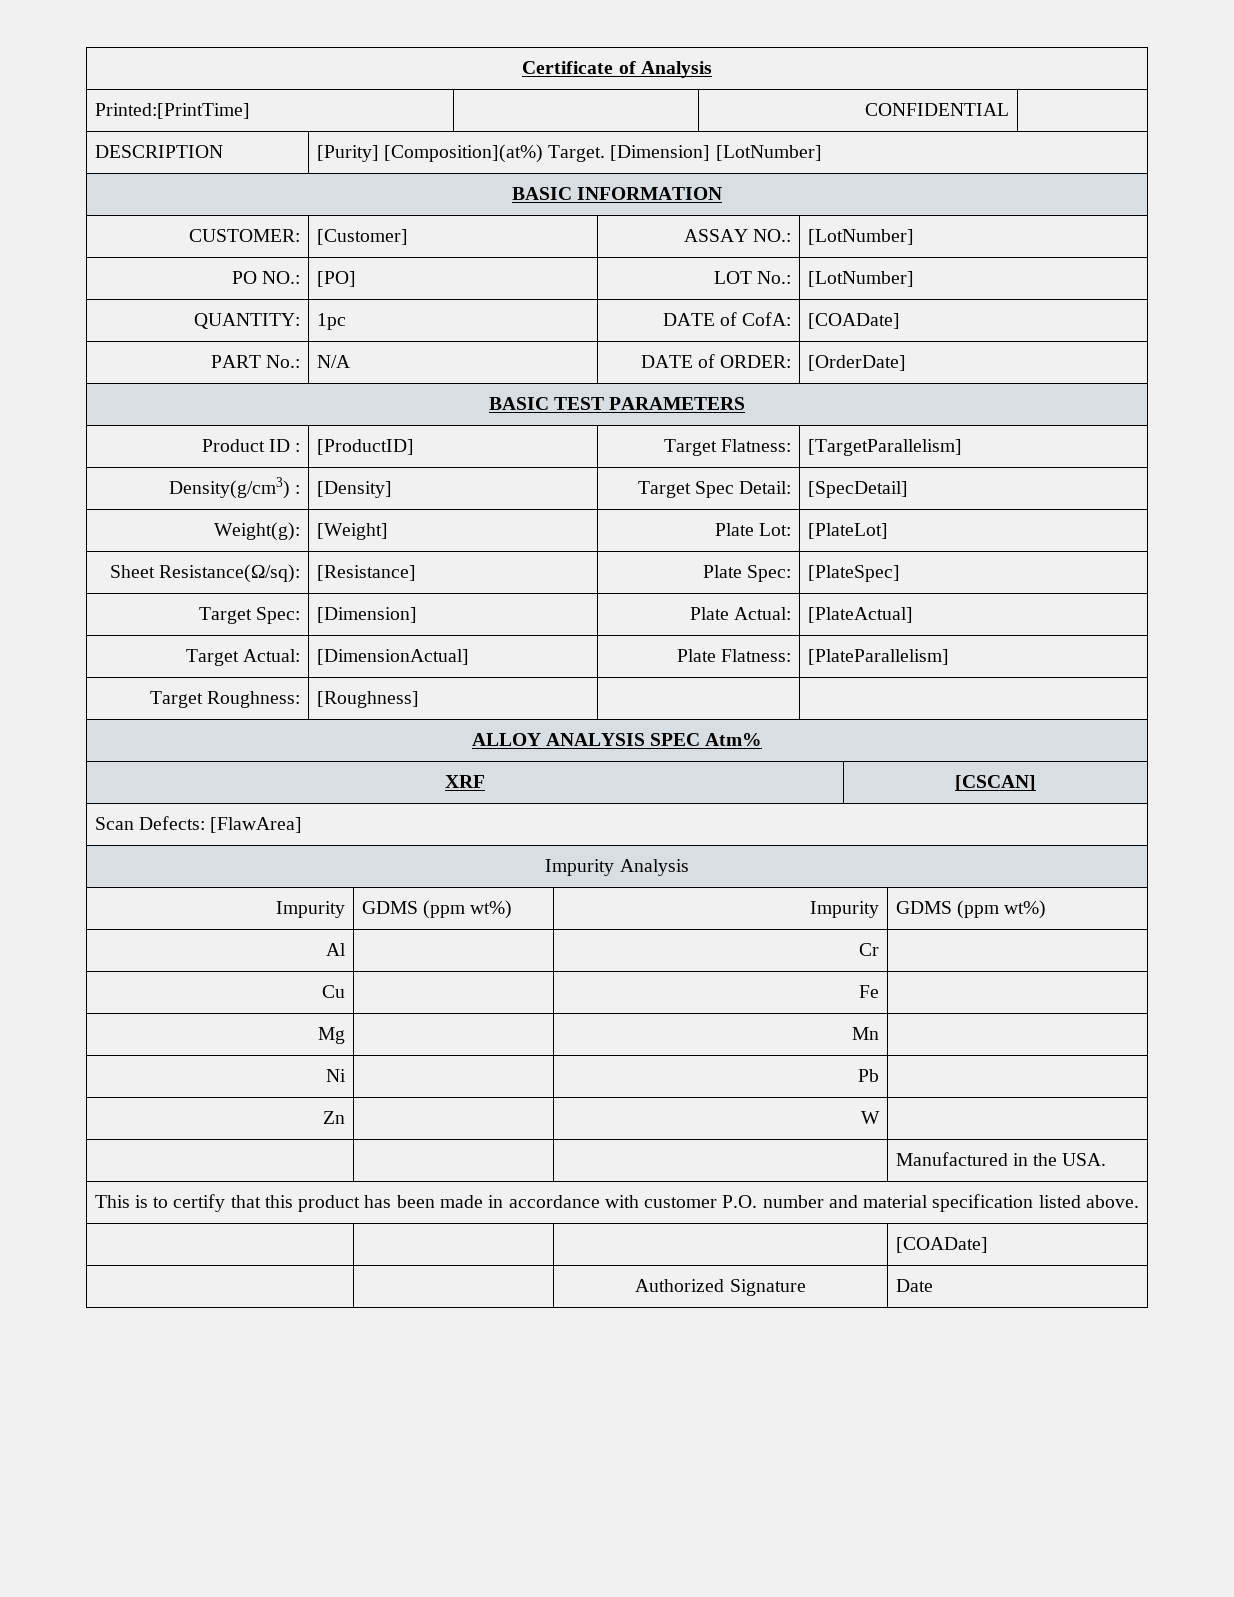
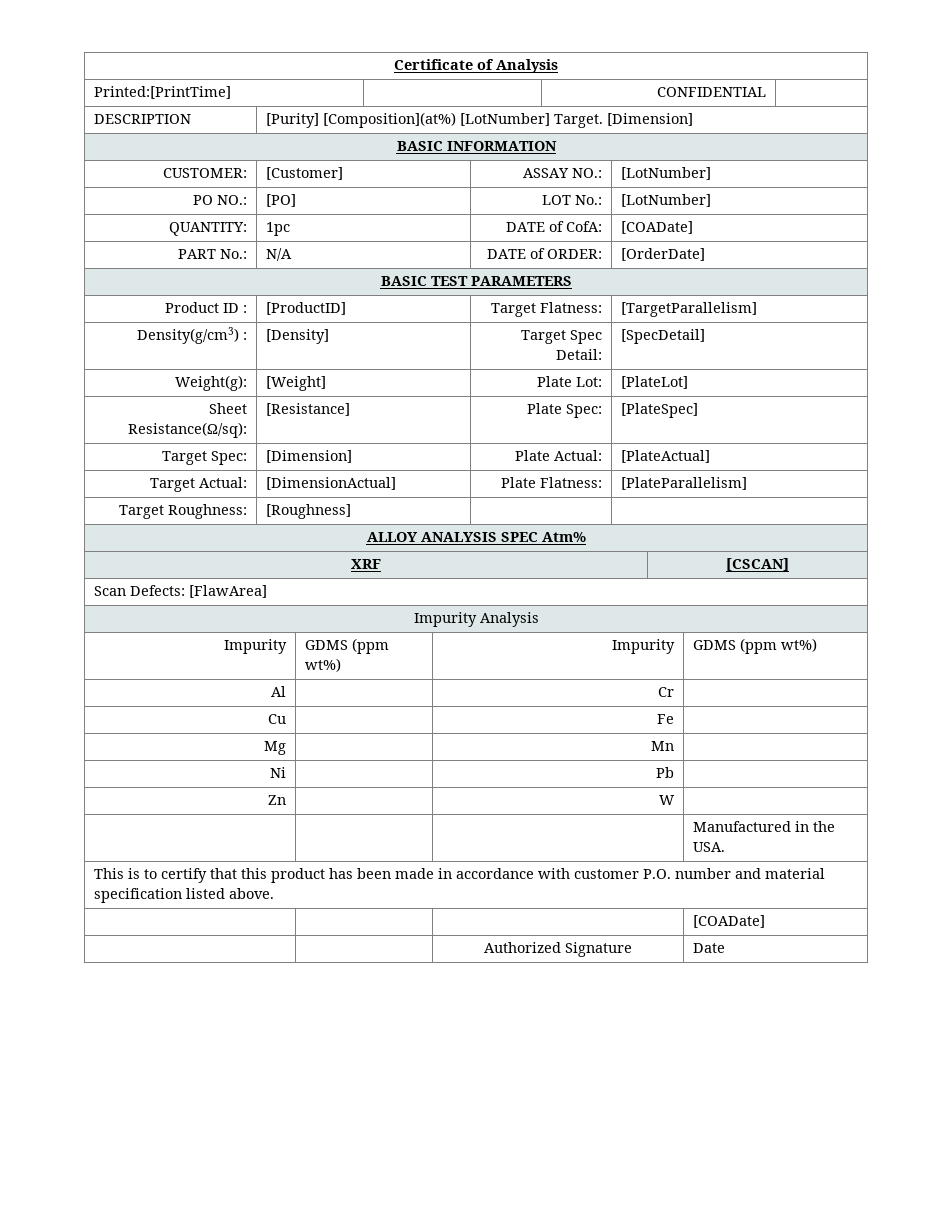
(543, 153) none -> [459,113,550,126] [LotNumber]
[715,145,822,161] [LotNumber] -> (693, 119) none

